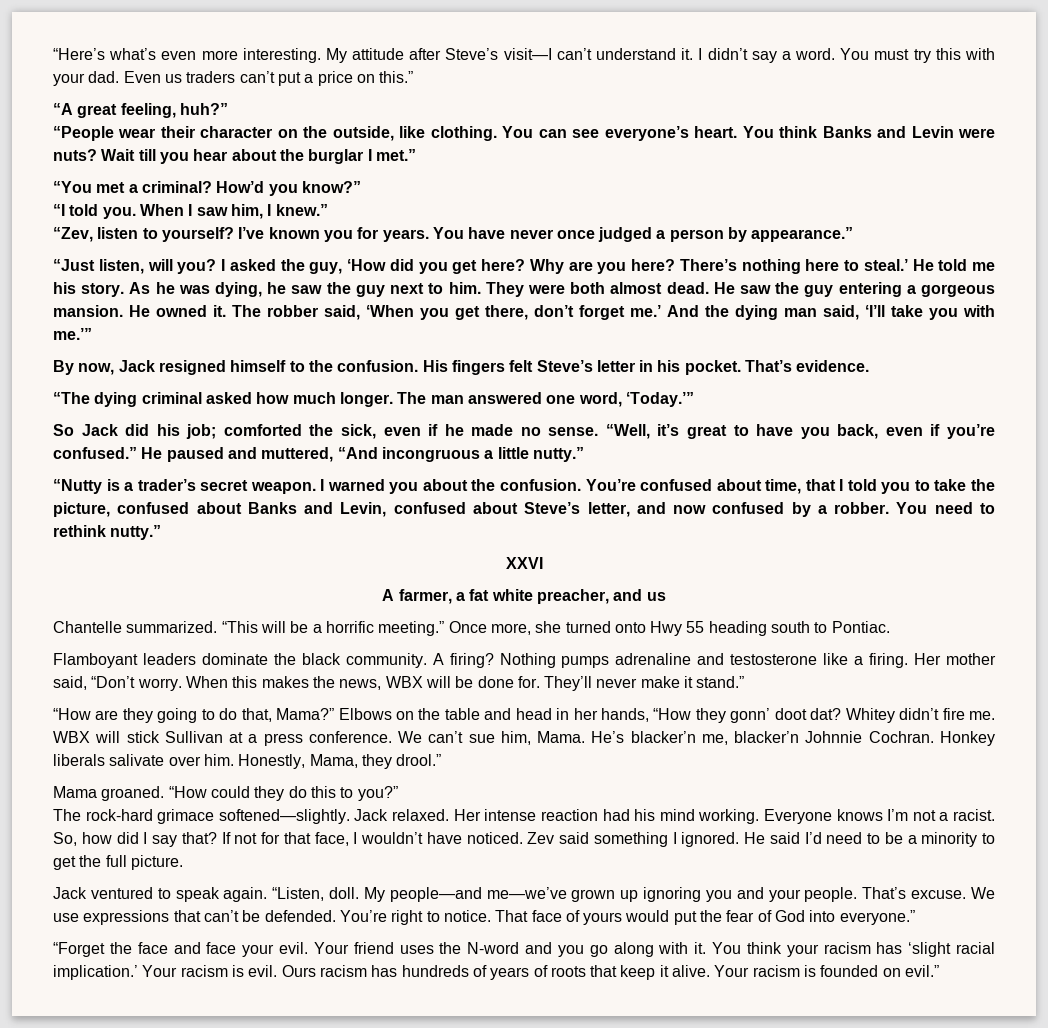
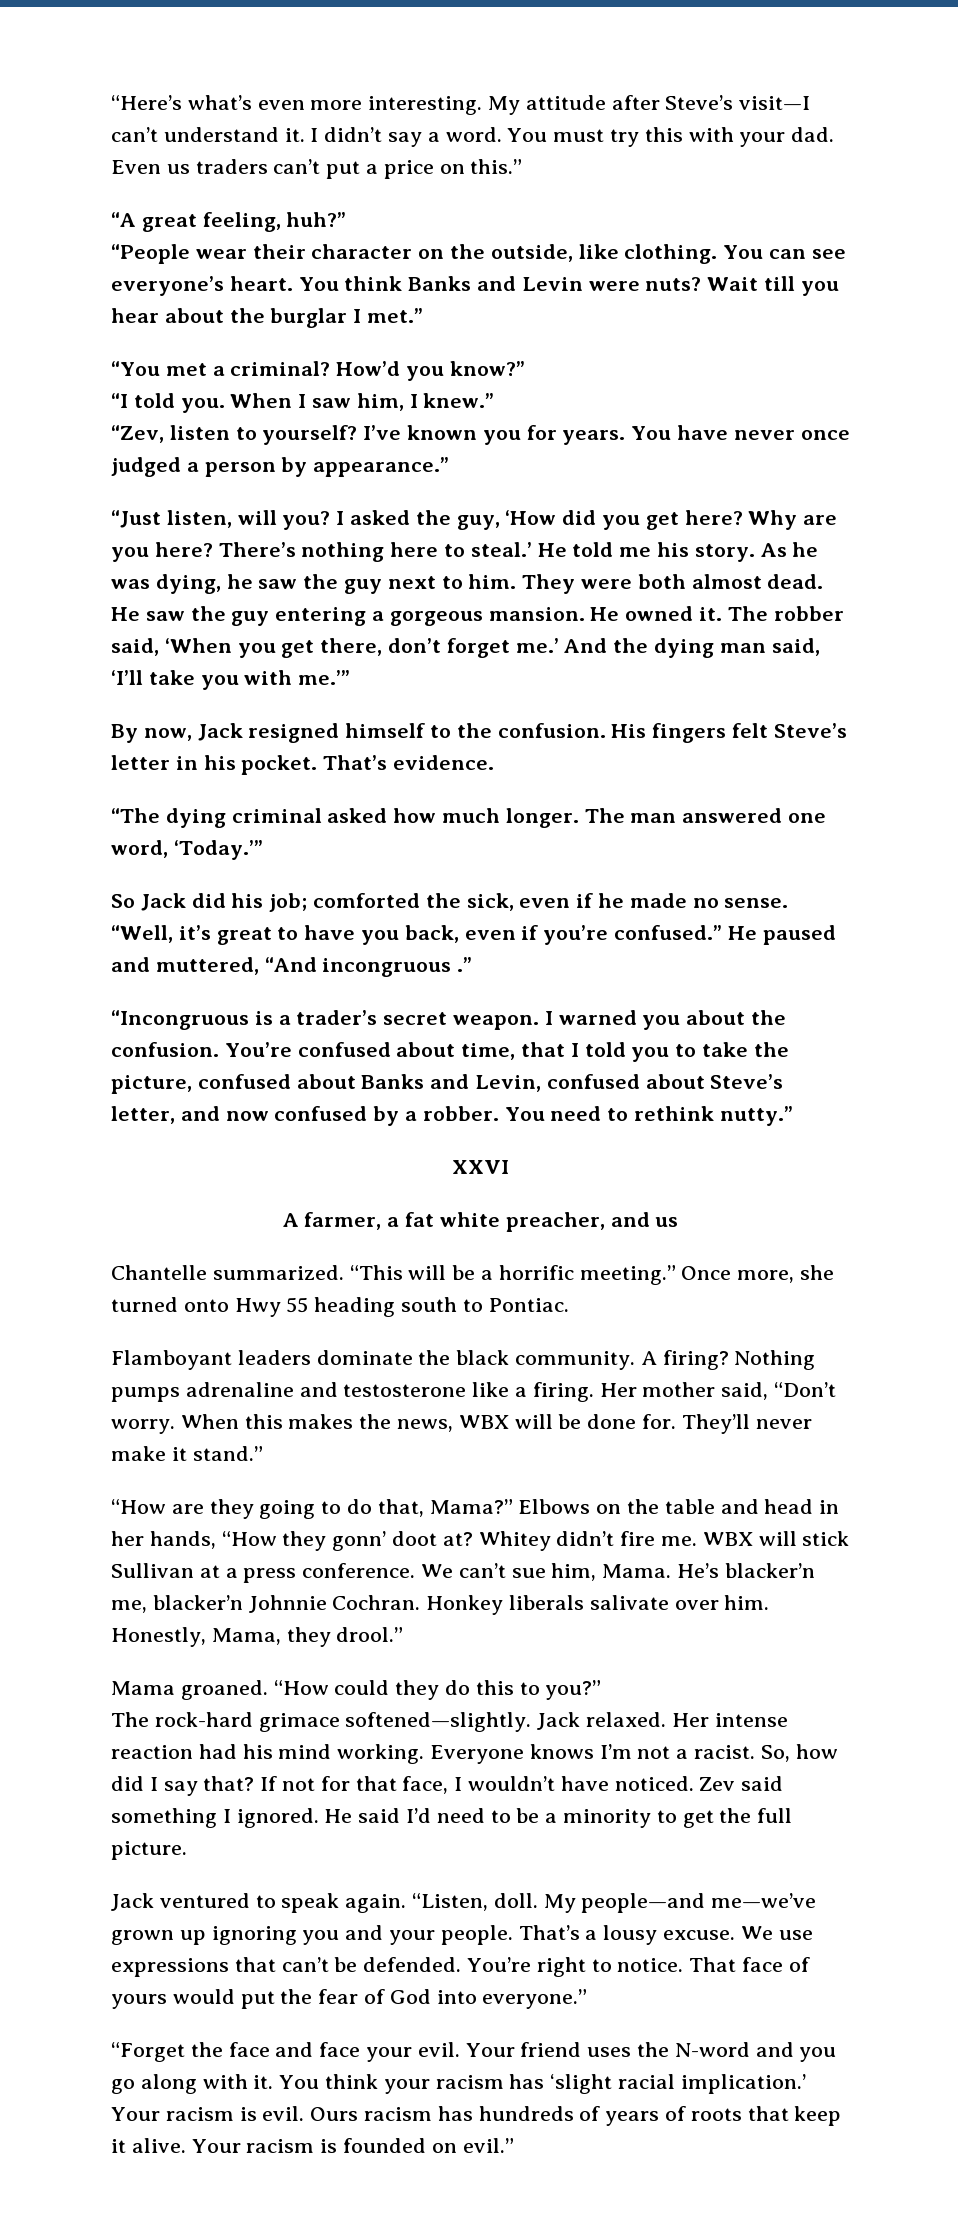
[484,447,584,462] [53,479,102,494] a little nutty.” // “Nutty -> [457,957,473,972] [111,1010,249,1030] .” // “Incongruous
[810,708,842,720] dat? -> [442,1532,473,1546] at?
(907, 893) none -> [585,1925,658,1945] a lousy

